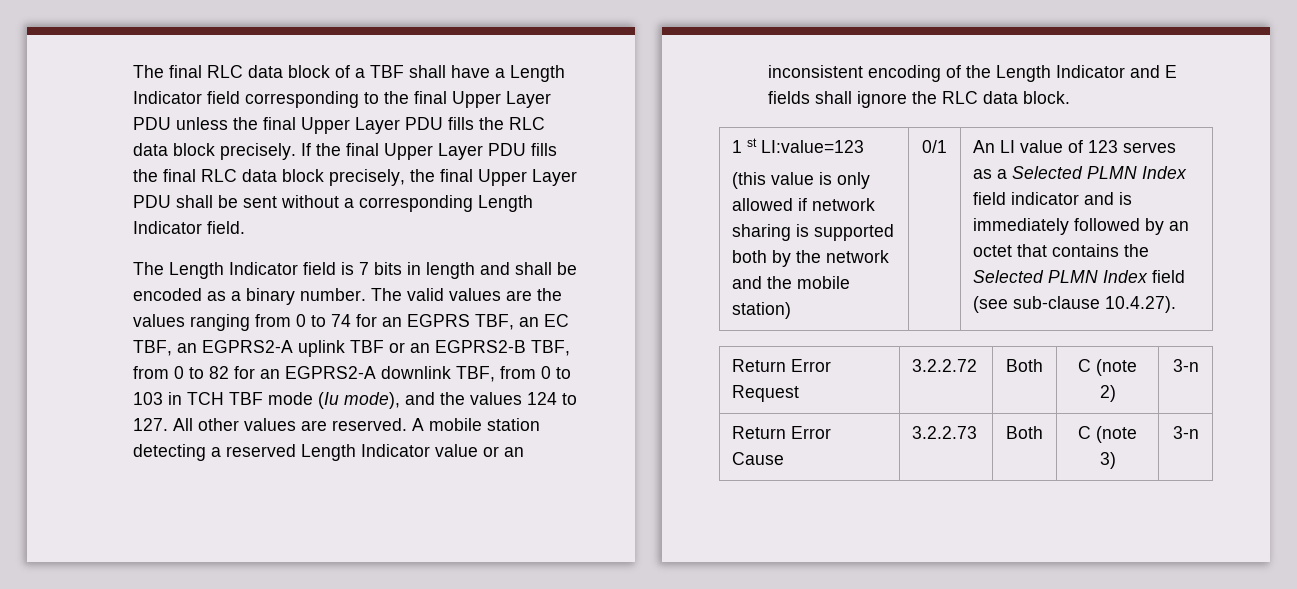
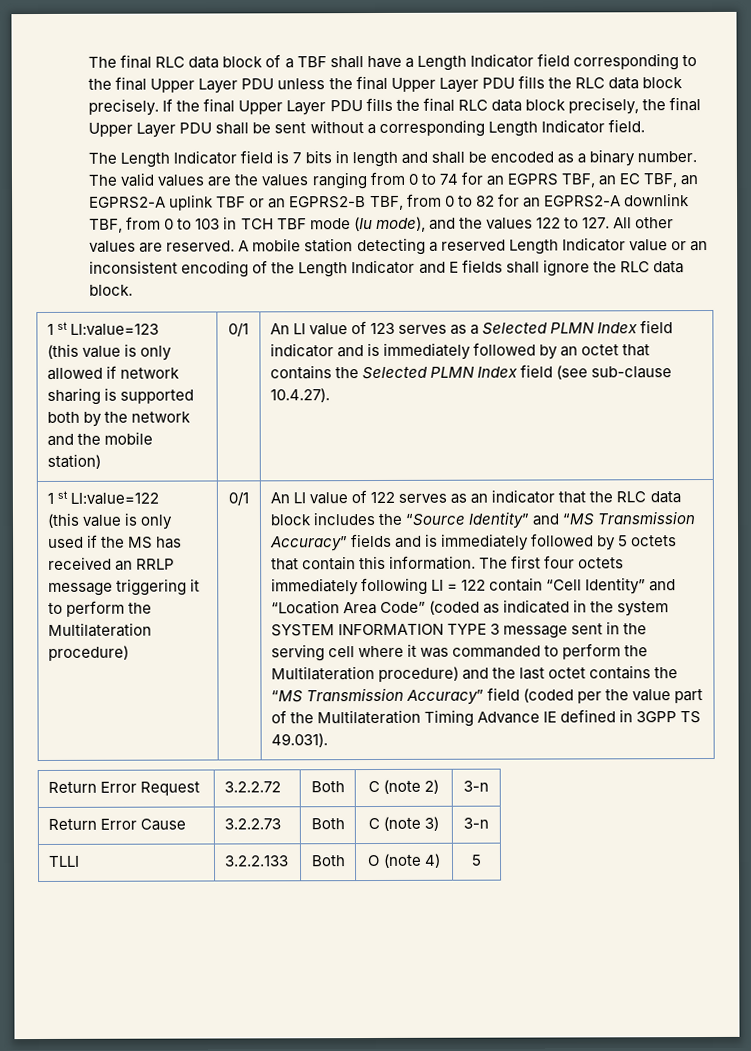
[526,392,557,405] 124 -> [535,217,561,229] 122
(1177, 304) none -> [46,490,160,505] [46,512,174,530] [47,534,183,549] [47,556,176,571] [47,578,201,596] [47,600,153,617] [47,622,152,637] [47,645,129,661] [228,491,249,506] [269,489,681,505] [269,511,696,529] [269,533,678,552] [270,555,625,571] [270,577,677,596] [270,599,670,617] [270,621,648,639] [270,643,649,662] [270,665,679,682] [270,687,704,705] [270,709,702,727] [270,733,328,748] // 1 st LI:value=122 // (this value is only used if the MS has received an RRLP message triggering it to perform the Multilateration procedure) | 0/1 | An LI value of 122 serves as an indicator that the RLC data block includes the “Source Identity” and “MS Transmission Accuracy” fields and is immediately followed by 5 octets that contain this information. The first four octets immediately following LI = 122 contain “Cell Identity” and “Location Area Code” (coded as indicated in the system SYSTEM INFORMATION TYPE 3 message sent in the serving cell where it was commanded to perform the Multilateration procedure) and the last octet contains the “MS Transmission Accuracy” field (coded per the value part of the Multilateration Timing Advance IE defined in 3GPP TS 49.031).
(1199, 432) none -> [47,855,80,867] [223,855,289,867] [310,855,346,867] [367,853,441,868] [471,854,482,866] // TLLI | 3.2.2.133 | Both | O (note 4) | 5

